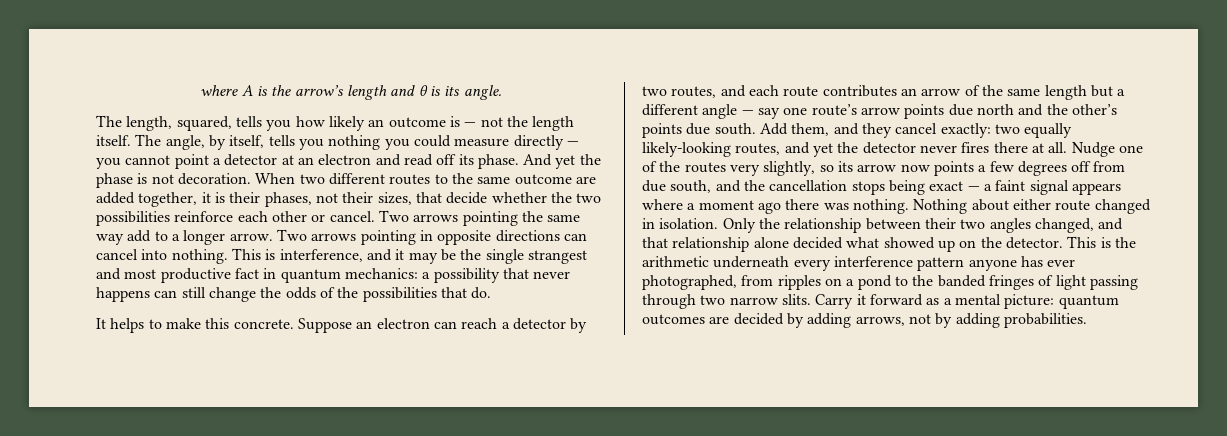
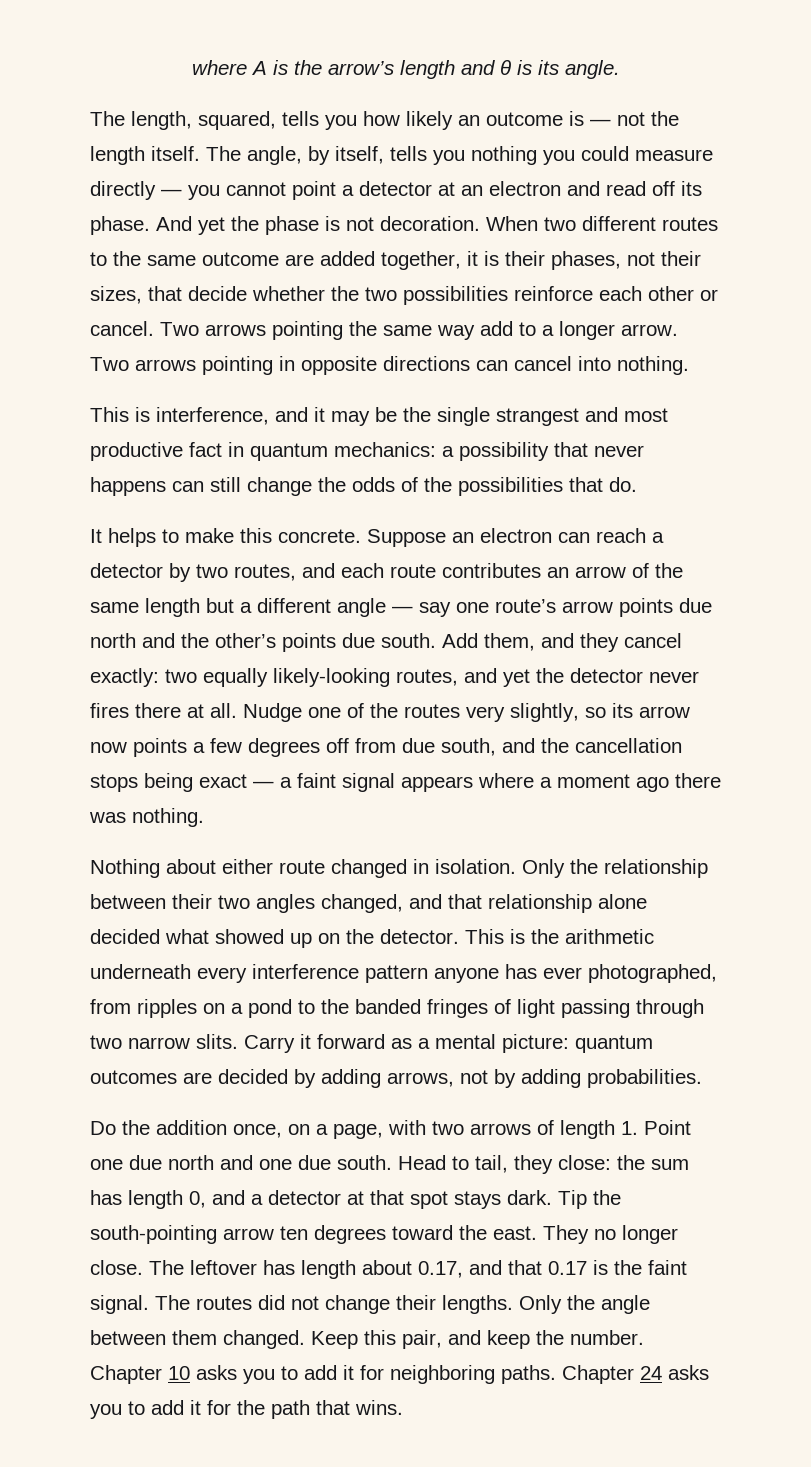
(228, 256) none -> (689, 365) //
(909, 206) none -> (204, 817) //
(1087, 320) none -> [90,1120,691,1139] [90,1155,689,1174] [90,1190,621,1209] [90,1225,678,1244] [90,1260,687,1279] [90,1295,650,1314] [90,1330,644,1349] [90,1365,709,1384] [90,1400,403,1419] // Do the addition once, on a page, with two arrows of length 1. Point one due north and one due south. Head to tail, they close: the sum has length 0, and a detector at that spot stays dark. Tip the south-pointing arrow ten degrees toward the east. They no longer close. The leftover has length about 0.17, and that 0.17 is the faint signal. The routes did not change their lengths. Only the angle between them changed. Keep this pair, and keep the number. Chapter 10 asks you to add it for neighboring paths. Chapter 24 asks you to add it for the path that wins.

